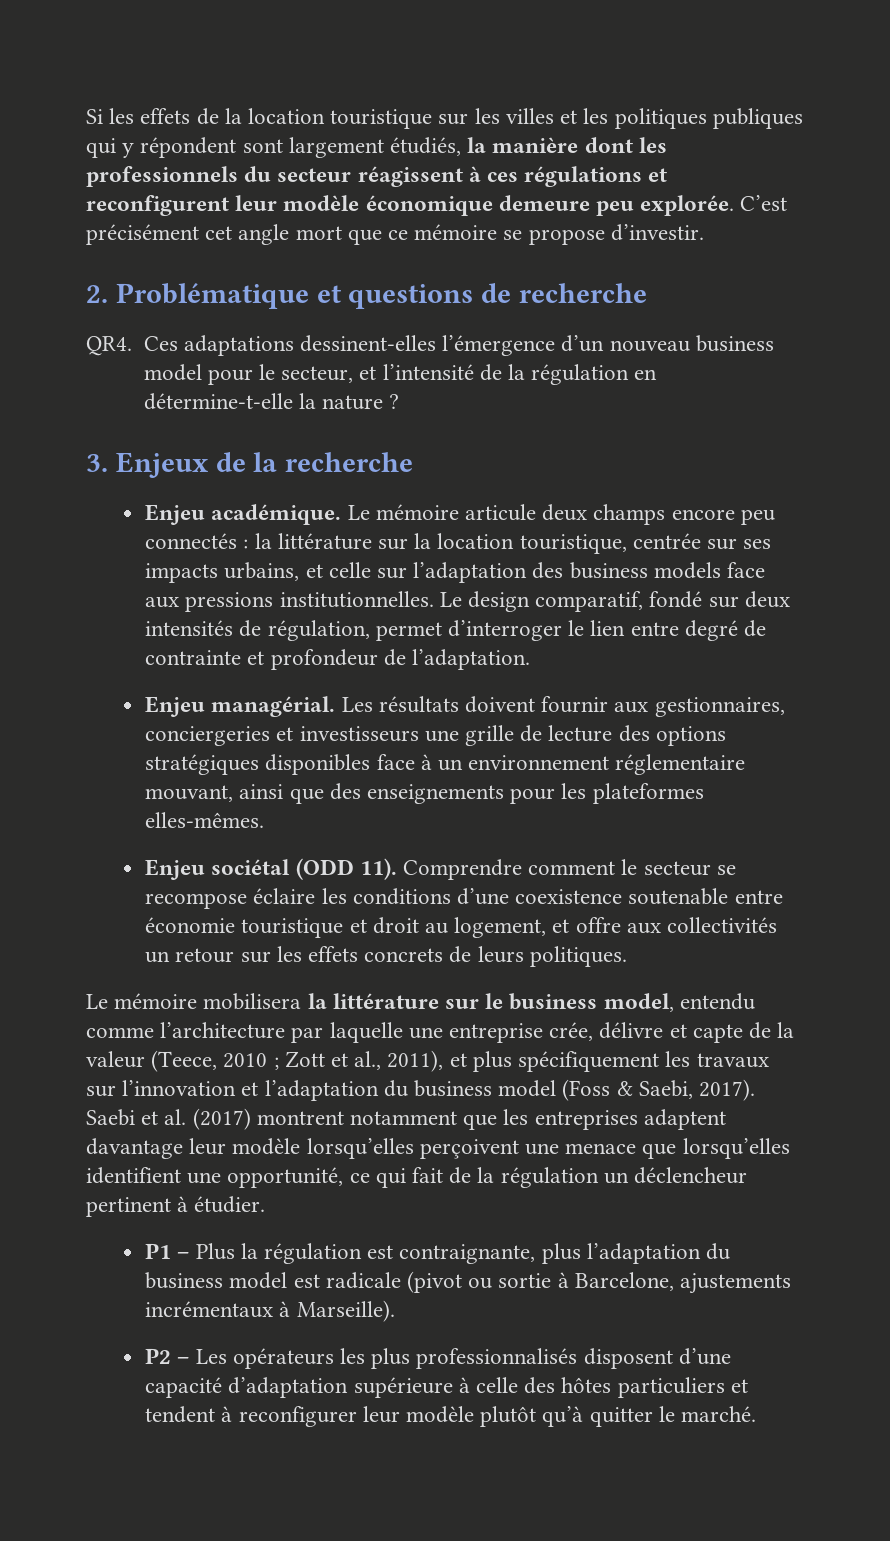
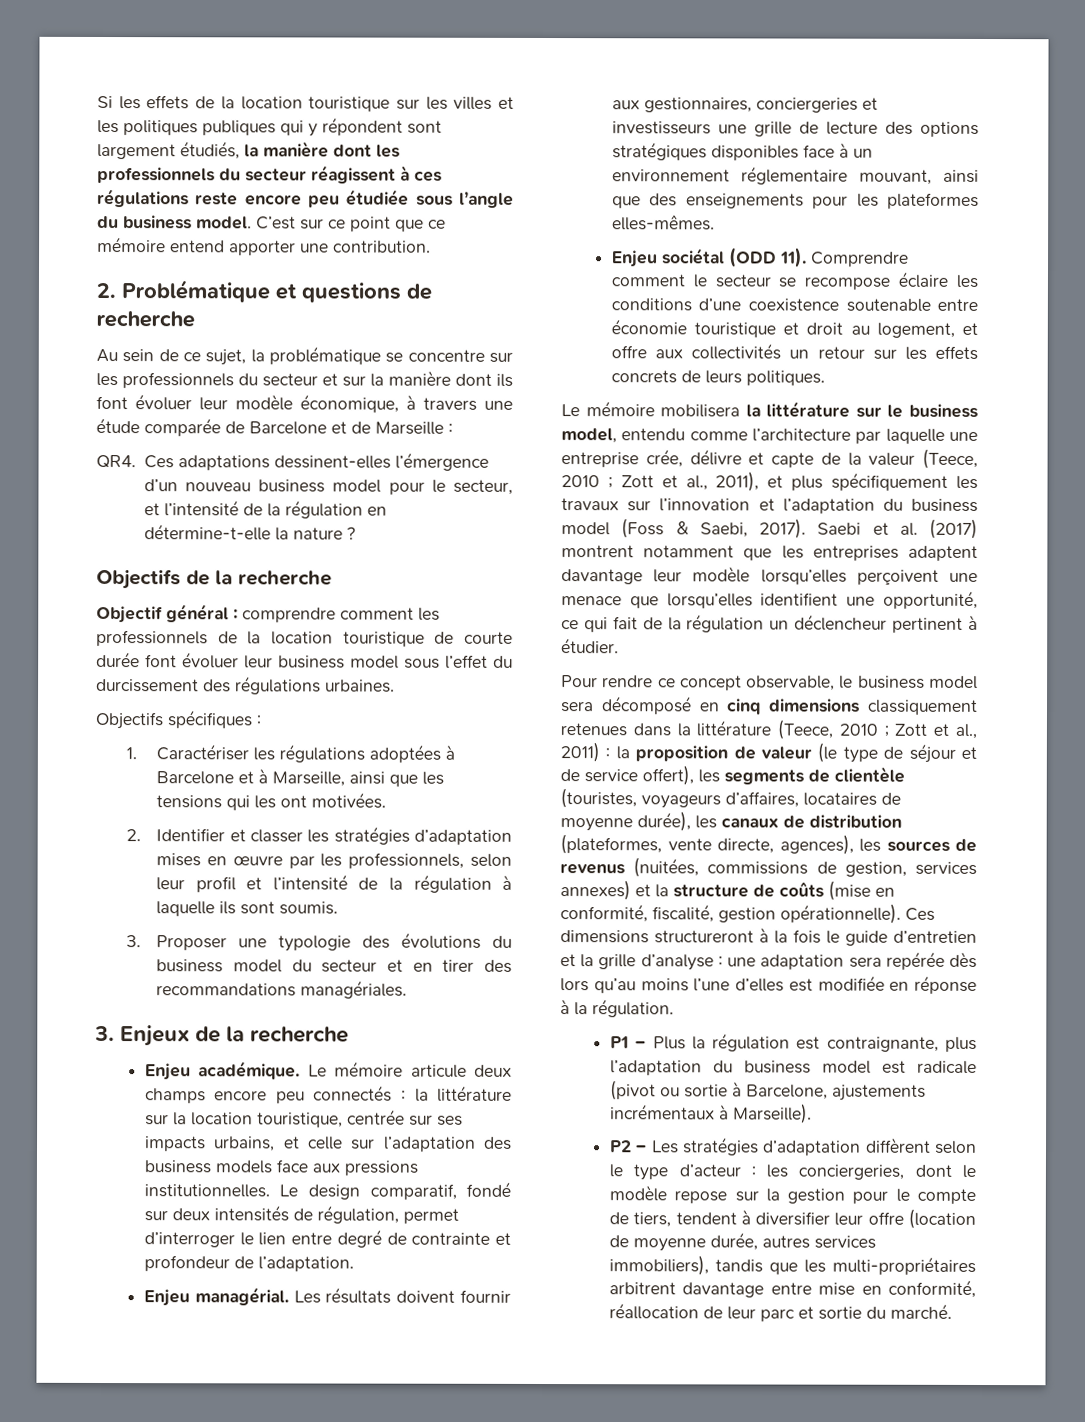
[648,168,668,182] [86,195,788,216] [86,224,704,245] et reconfigurent leur modèle économique demeure peu explorée. C’est précisément cet angle mort que ce mémoire se propose d’investir. -> [195,189,514,208] [97,215,446,232] [97,236,431,256] reste encore peu étudiée sous l’angle du business model. C’est sur ce point que ce mémoire entend apporter une contribution.
(648, 293) none -> [96,346,513,366] [96,370,513,389] [96,394,513,413] [96,417,453,437] // Au sein de ce sujet, la problématique se concentre sur les professionnels du secteur et sur la manière dont ils font évoluer leur modèle économique, à travers une étude comparée de Barcelone et de Marseille :
(400, 401) none -> [96,568,332,590] [96,604,440,624] [96,629,513,647] [96,651,513,669] [96,676,395,695] [95,710,261,730] [125,744,456,763] [156,768,445,787] [156,792,387,811] [125,826,512,845] [156,852,512,869] [156,874,512,893] [156,901,339,917] [125,932,512,952] [156,959,512,973] [156,980,408,999] // Objectifs de la recherche // Objectif général : comprendre comment les professionnels de la location touristique de courte durée font évoluer leur business model sous l’effet du durcissement des régulations urbaines. // Objectifs spécifiques : // 1. Caractériser les régulations adoptées à Barcelone et à Marseille, ainsi que les tensions qui les ont motivées. // 2. Identifier et classer les stratégies d’adaptation mises en œuvre par les professionnels, selon leur profil et l’intensité de la régulation à laquelle ils sont soumis. // 3. Proposer une typologie des évolutions du business model du secteur et en tirer des recommandations managériales.
(266, 1204) none -> [561,675,978,691] [560,696,978,715] [560,719,977,740] [560,742,977,763] [560,765,905,786] [560,788,901,809] [560,811,902,832] [560,834,977,855] [560,857,977,878] [560,880,895,901] [560,903,935,924] [560,927,977,946] [560,951,977,971] [560,975,977,994] [560,999,674,1018] // Pour rendre ce concept observable, le business model sera décomposé en cinq dimensions classiquement retenues dans la littérature (Teece, 2010 ; Zott et al., 2011) : la proposition de valeur (le type de séjour et de service offert), les segments de clientèle (touristes, voyageurs d’affaires, locataires de moyenne durée), les canaux de distribution (plateformes, vente directe, agences), les sources de revenus (nuitées, commissions de gestion, services annexes) et la structure de coûts (mise en conformité, fiscalité, gestion opérationnelle). Ces dimensions structureront à la fois le guide d’entretien et la grille d’analyse : une adaptation sera repérée dès lors qu’au moins l’une d’elles est modifiée en réponse à la régulation.
[232,1348,731,1369] [145,1377,748,1398] [145,1406,675,1427] opérateurs les plus professionnalisés disposent d’une capacité d’adaptation supérieure à celle des hôtes particuliers et tendent à reconfigurer leur modèle plutôt qu’à quitter le -> [681,1137,977,1156] [608,1164,976,1181] [608,1185,976,1204] [608,1208,976,1229] [608,1232,876,1252] [608,1255,976,1276] [608,1279,976,1298] [608,1303,886,1322] stratégies d’adaptation diffèrent selon le type d’acteur : les conciergeries, dont le modèle repose sur la gestion pour le compte de tiers, tendent à diversifier leur offre (location de moyenne durée, autres services immobiliers), tandis que les multi-propriétaires arbitrent davantage entre mise en conformité, réallocation de leur parc et sortie du

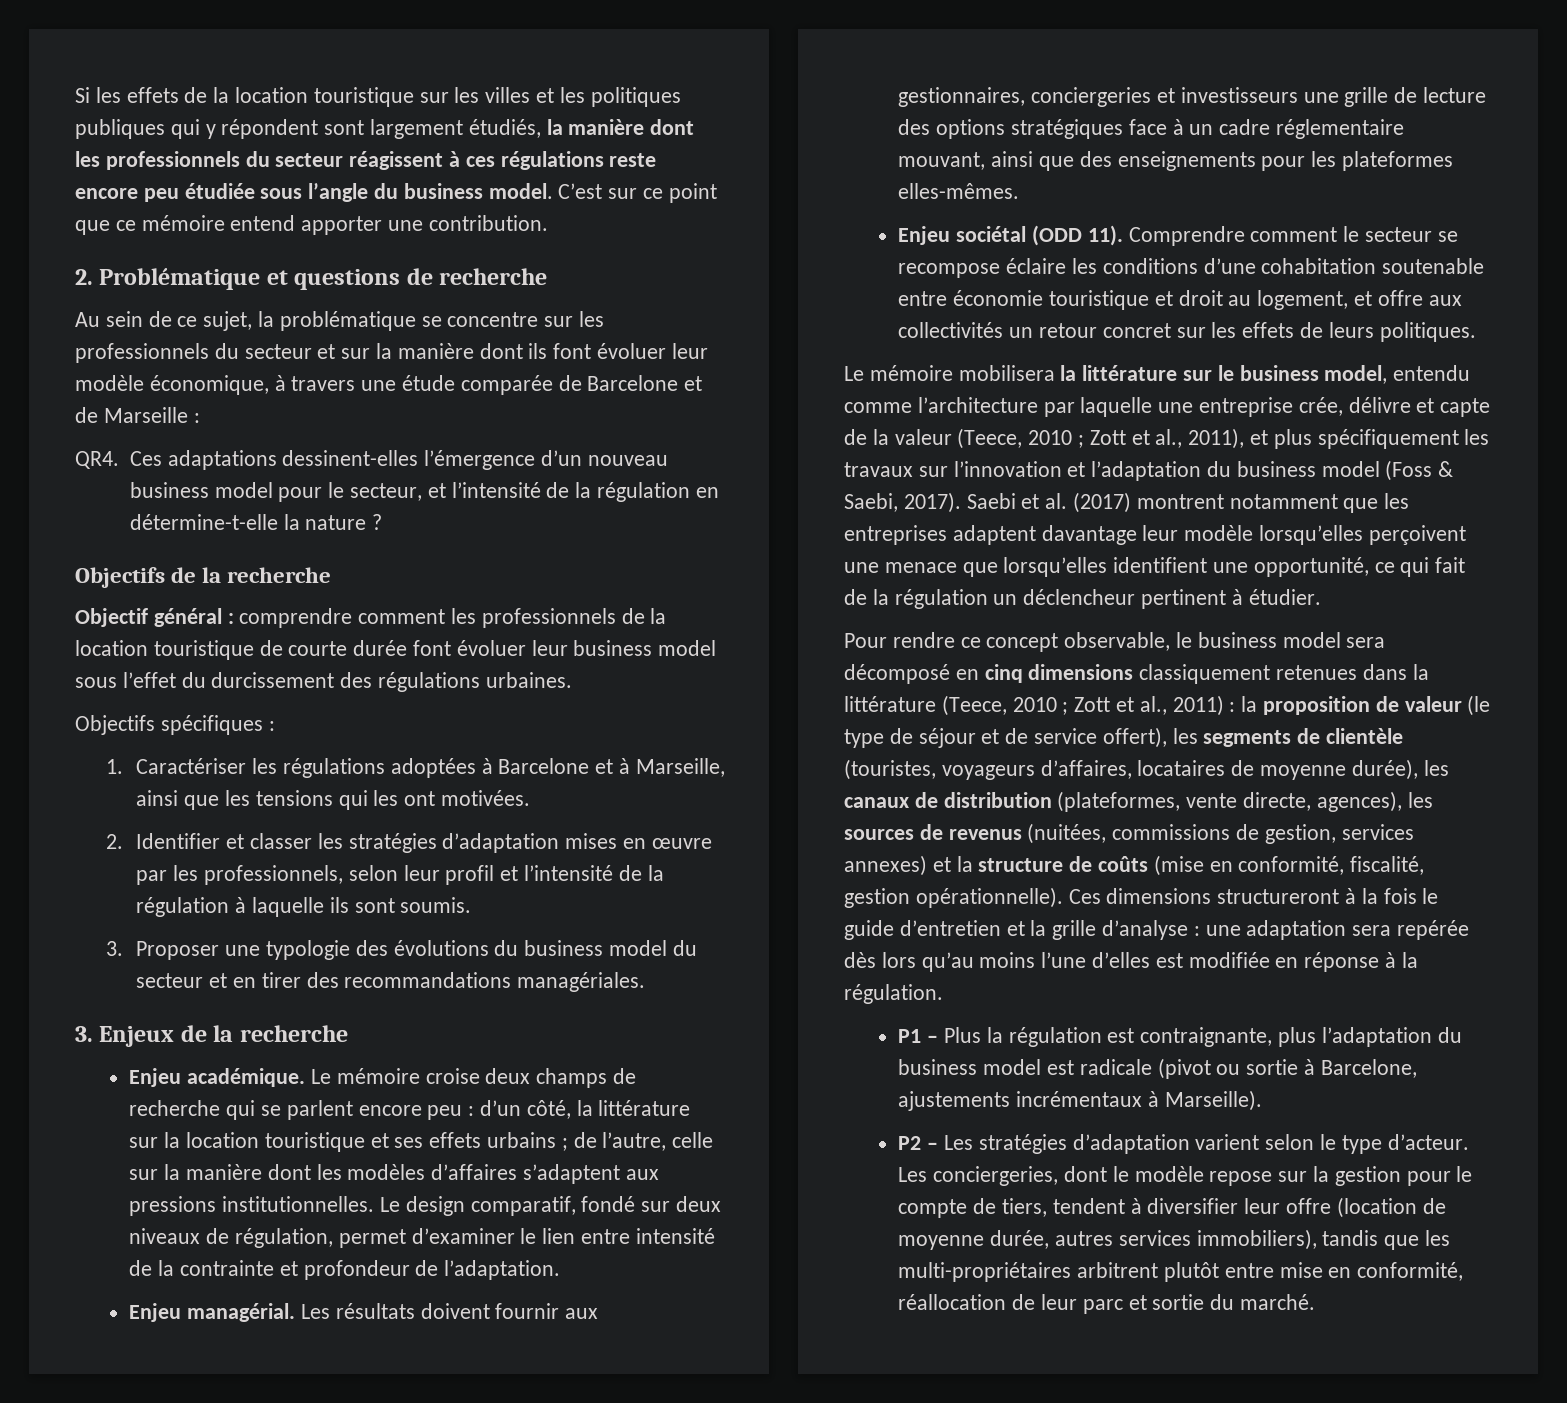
[410,1064,467,1078] articule -> [425,1068,480,1084] croise
[214,1085,406,1104] encore peu connectés : -> [612,1068,636,1084] [129,1100,571,1120] de recherche qui se parlent encore peu : d’un côté,
[256,1109,463,1128] [144,1136,512,1152] [143,1159,308,1174] touristique, centrée sur ses impacts urbains, et celle sur l’adaptation des business models face -> [264,1132,714,1152] [129,1164,620,1184] touristique et ses effets urbains ; de l’autre, celle sur la manière dont les modèles d’affaires s’adaptent
[213,1205,289,1222] intensités -> [129,1228,201,1244] niveaux
[143,1232,235,1248] d’interroger -> [411,1228,515,1244] d’examiner
[336,1229,407,1248] degré de -> [635,1228,715,1244] [129,1260,175,1276] intensité de la
[710,145,799,161] disponibles -> (1123, 129) none
[611,169,730,182] environnement -> [1219,119,1271,135] cadre
[747,298,839,312] coexistence -> [1261,258,1377,274] cohabitation
(865, 352) none -> [1102,323,1171,338] concret
[610,370,677,384] concrets -> (1295, 330) none
[864,1137,931,1153] diffèrent -> [1195,1134,1260,1150] varient
[678,1164,789,1178] d’acteur : les -> [1387,1134,1469,1150] [898,1167,928,1182] d’acteur. Les
[682,1282,765,1298] davantage -> [1163,1262,1219,1282] plutôt

